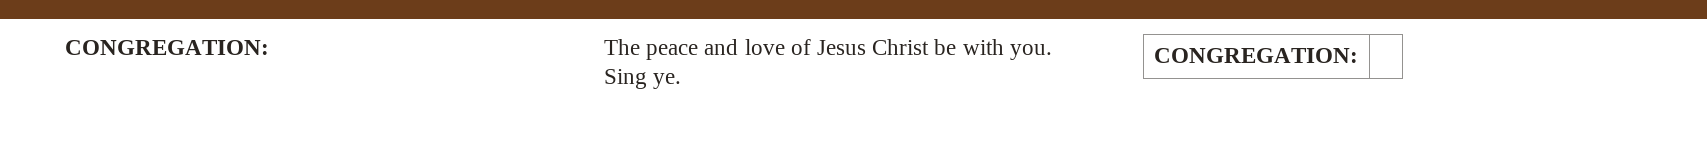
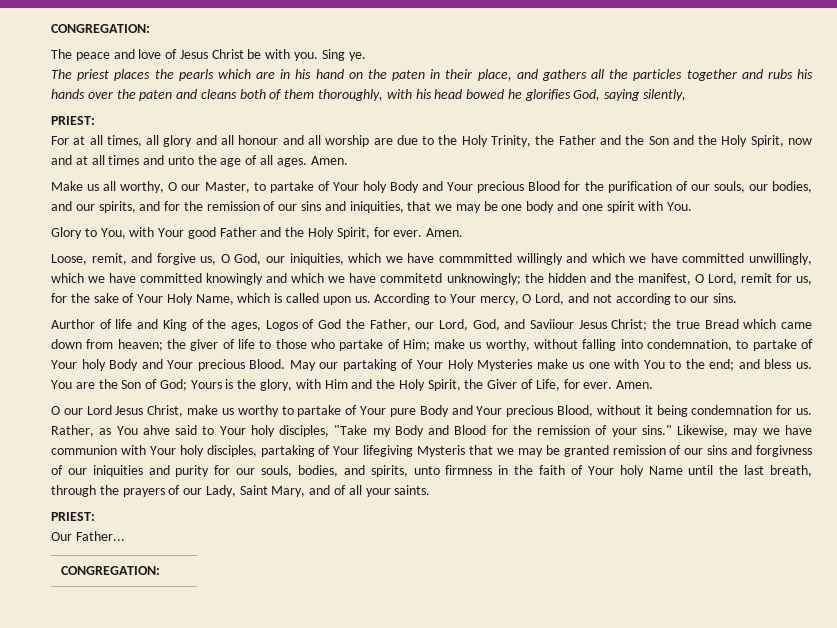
(682, 81) none -> [51,69,813,81] [51,89,687,101] [51,116,95,125] [51,135,813,147] [51,155,348,167] [51,181,813,193] [51,201,693,213] [51,227,464,239] [51,253,812,265] [51,273,812,285] [51,293,737,305] [51,319,813,331] [51,339,814,351] [51,359,812,371] [51,379,654,391] [51,405,813,417] [51,425,812,437] [51,445,812,457] [51,465,812,477] [51,485,431,497] [51,512,95,521] [51,531,125,541] // The priest places the pearls which are in his hand on the paten in their place, and gathers all the particles together and rubs his hands over the paten and cleans both of them thoroughly, with his head bowed he glorifies God, saying silently, // PRIEST: // For at all times, all glory and all honour and all worship are due to the Holy Trinity, the Father and the Son and the Holy Spirit, now and at all times and unto the age of all ages. Amen. // Make us all worthy, O our Master, to partake of Your holy Body and Your precious Blood for the purification of our souls, our bodies, and our spirits, and for the remission of our sins and iniquities, that we may be one body and one spirit with You. // Glory to You, with Your good Father and the Holy Spirit, for ever. Amen. // Loose, remit, and forgive us, O God, our iniquities, which we have commmitted willingly and which we have committed unwillingly, which we have committed knowingly and which we have commitetd unknowingly; the hidden and the manifest, O Lord, remit for us, for the sake of Your Holy Name, which is called upon us. According to Your mercy, O Lord, and not according to our sins. // Aurthor of life and King of the ages, Logos of God the Father, our Lord, God, and Saviiour Jesus Christ; the true Bread which came down from heaven; the giver of life to those who partake of Him; make us worthy, without falling into condemnation, to partake of Your holy Body and Your precious Blood. May our partaking of Your Holy Mysteries make us one with You to the end; and bless us. You are the Son of God; Yours is the glory, with Him and the Holy Spirit, the Giver of Life, for ever. Amen. // O our Lord Jesus Christ, make us worthy to partake of Your pure Body and Your precious Blood, without it being condemnation for us. Rather, as You ahve said to Your holy disciples, "Take my Body and Blood for the remission of your sins." Likewise, may we have communion with Your holy disciples, partaking of Your lifegiving Mysteris that we may be granted remission of our sins and forgivness of our iniquities and purity for our souls, bodies, and spirits, unto firmness in the faith of Your holy Name until the last breath, through the prayers of our Lady, Saint Mary, and of all your saints. // PRIEST: // Our Father...

